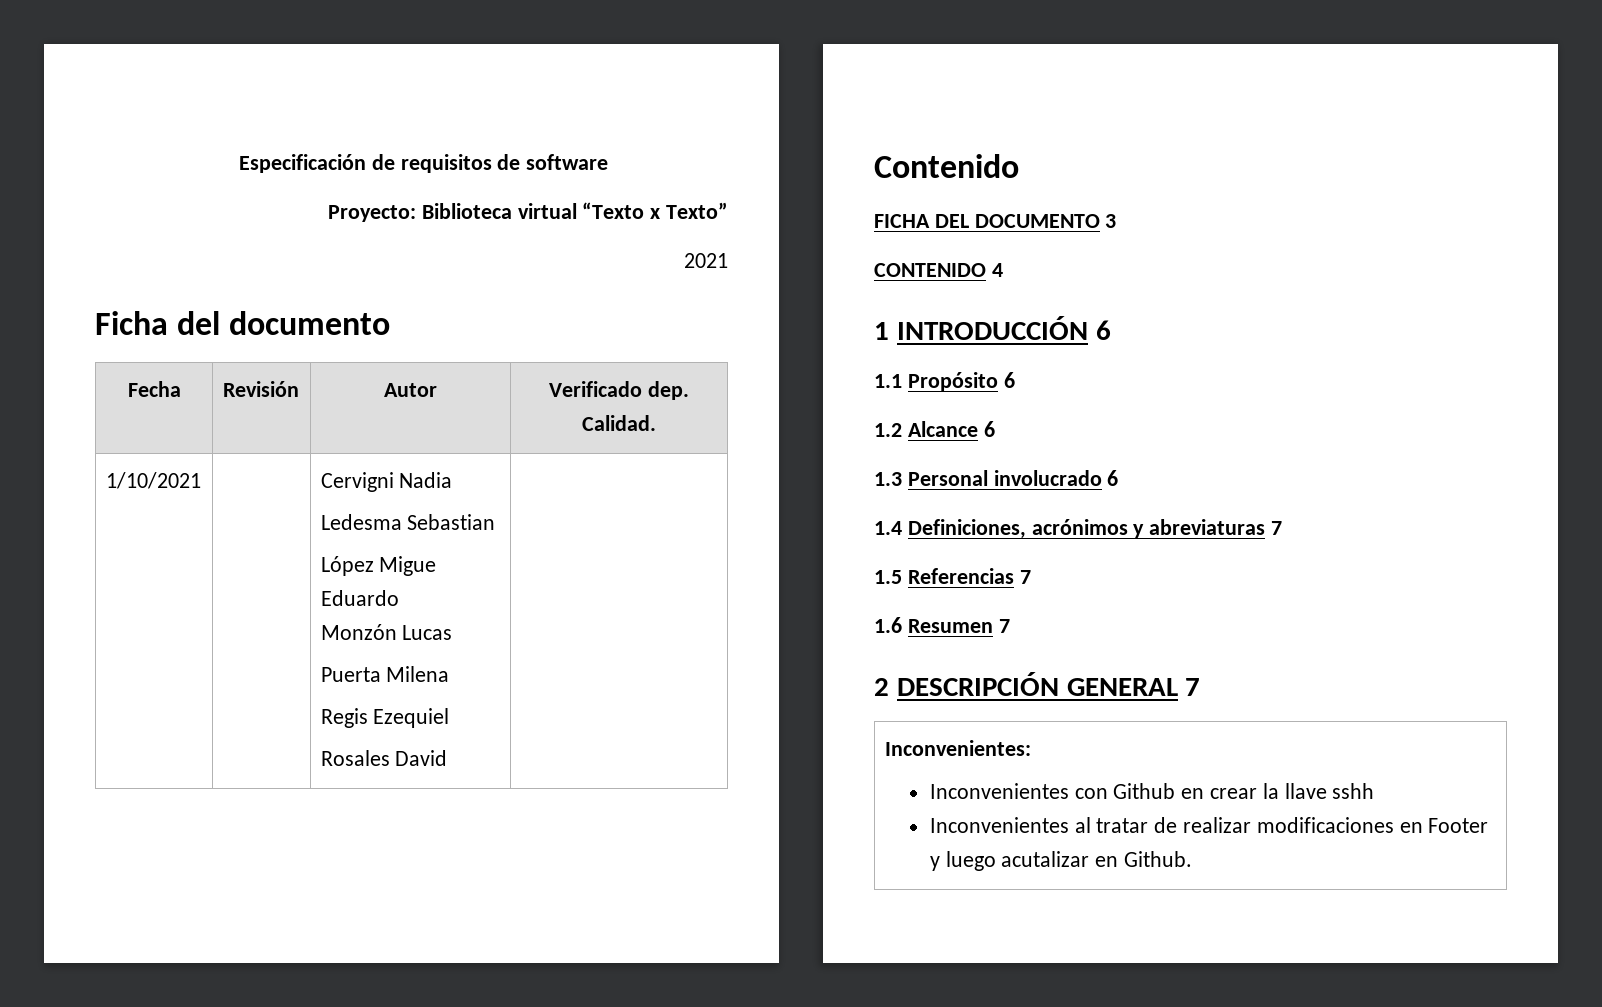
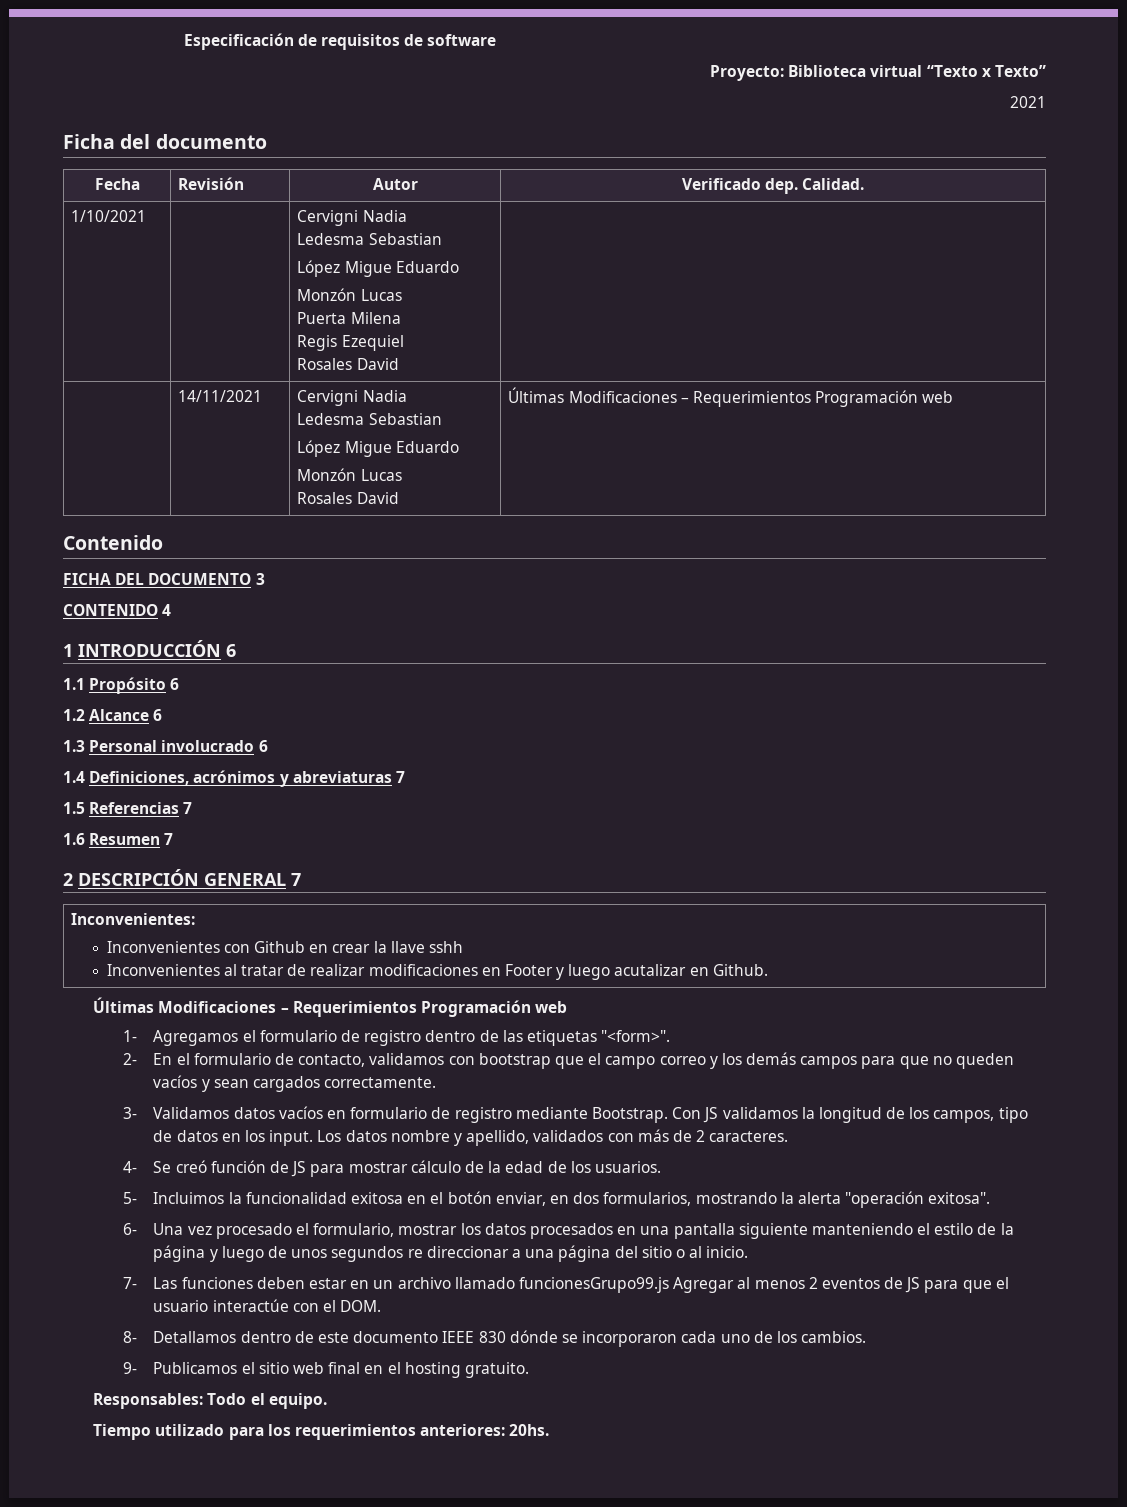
(448, 758) none -> [178,390,263,402] [297,390,407,406] [297,413,442,425] [297,440,459,457] [297,468,402,481] [297,492,399,504] [508,387,954,407] // | 14/11/2021 | Cervigni Nadia // Ledesma Sebastian // López Migue Eduardo // Monzón Lucas // Rosales David | Últimas Modificaciones – Requerimientos Programación web
(1192, 859) none -> [93,997,568,1017] [123,1030,671,1046] [123,1052,1014,1069] [153,1075,437,1092] [123,1106,1028,1123] [153,1129,789,1146] [123,1160,661,1177] [123,1191,991,1208] [123,1223,1014,1239] [153,1245,749,1262] [123,1277,1009,1293] [153,1299,382,1312] [123,1330,867,1347] [123,1362,529,1378] [93,1393,327,1409] [93,1424,550,1440] // Últimas Modificaciones – Requerimientos Programación web // 1- Agregamos el formulario de registro dentro de las etiquetas "<form>". // 2- En el formulario de contacto, validamos con bootstrap que el campo correo y los demás campos para que no queden vacíos y sean cargados correctamente. // 3- Validamos datos vacíos en formulario de registro mediante Bootstrap. Con JS validamos la longitud de los campos, tipo de datos en los input. Los datos nombre y apellido, validados con más de 2 caracteres. // 4- Se creó función de JS para mostrar cálculo de la edad de los usuarios. // 5- Incluimos la funcionalidad exitosa en el botón enviar, en dos formularios, mostrando la alerta "operación exitosa". // 6- Una vez procesado el formulario, mostrar los datos procesados en una pantalla siguiente manteniendo el estilo de la página y luego de unos segundos re direccionar a una página del sitio o al inicio. // 7- Las funciones deben estar en un archivo llamado funcionesGrupo99.js Agregar al menos 2 eventos de JS para que el usuario interactúe con el DOM. // 8- Detallamos dentro de este documento IEEE 830 dónde se incorporaron cada uno de los cambios. // 9- Publicamos el sitio web final en el hosting gratuito. // Responsables: Todo el equipo. // Tiempo utilizado para los requerimientos anteriores: 20hs.

